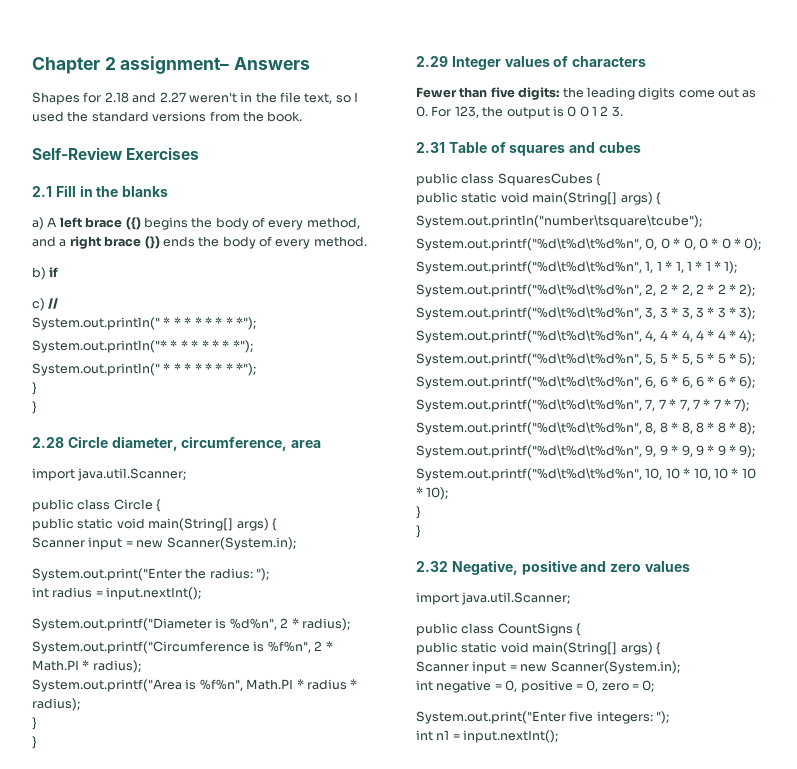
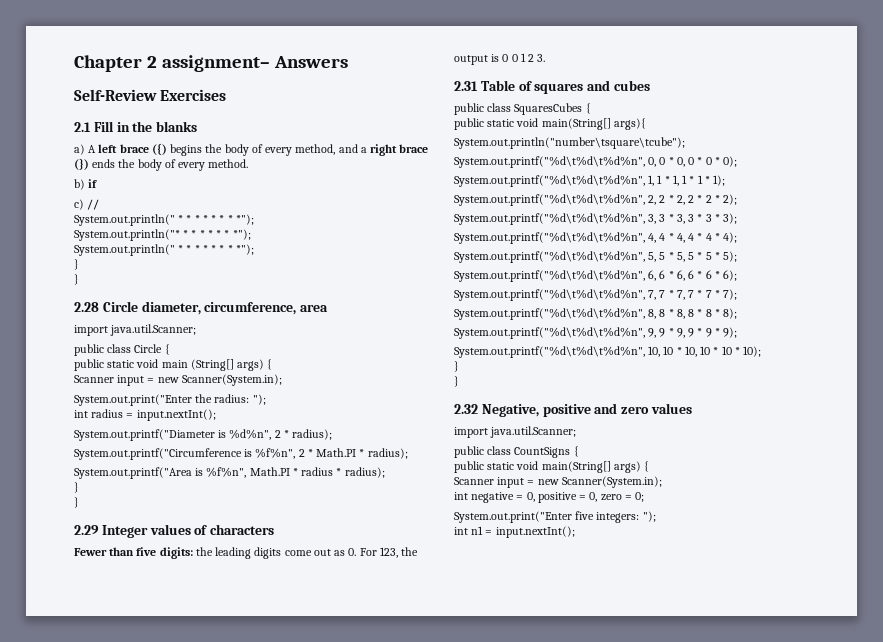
[32,92,359,105] [32,111,303,122] // Shapes for 2.18 and 2.27 weren't in the file text, so I used the standard versions from the book. -> (348, 62) none
[148,518,234,531] main(String[] -> [161,359,234,371] main (String[]
[620,192,661,205] args) { -> [613,118,646,130] args){

